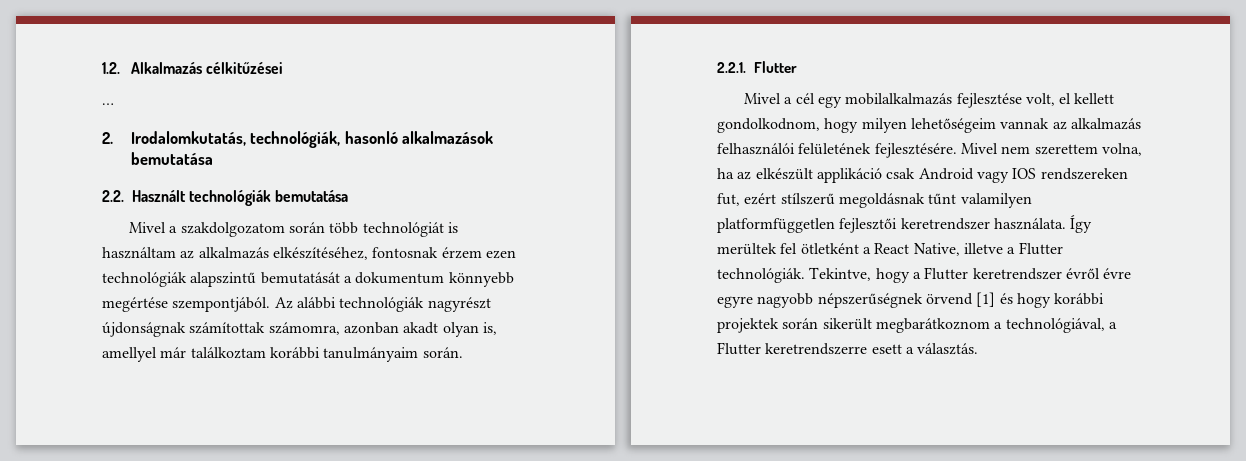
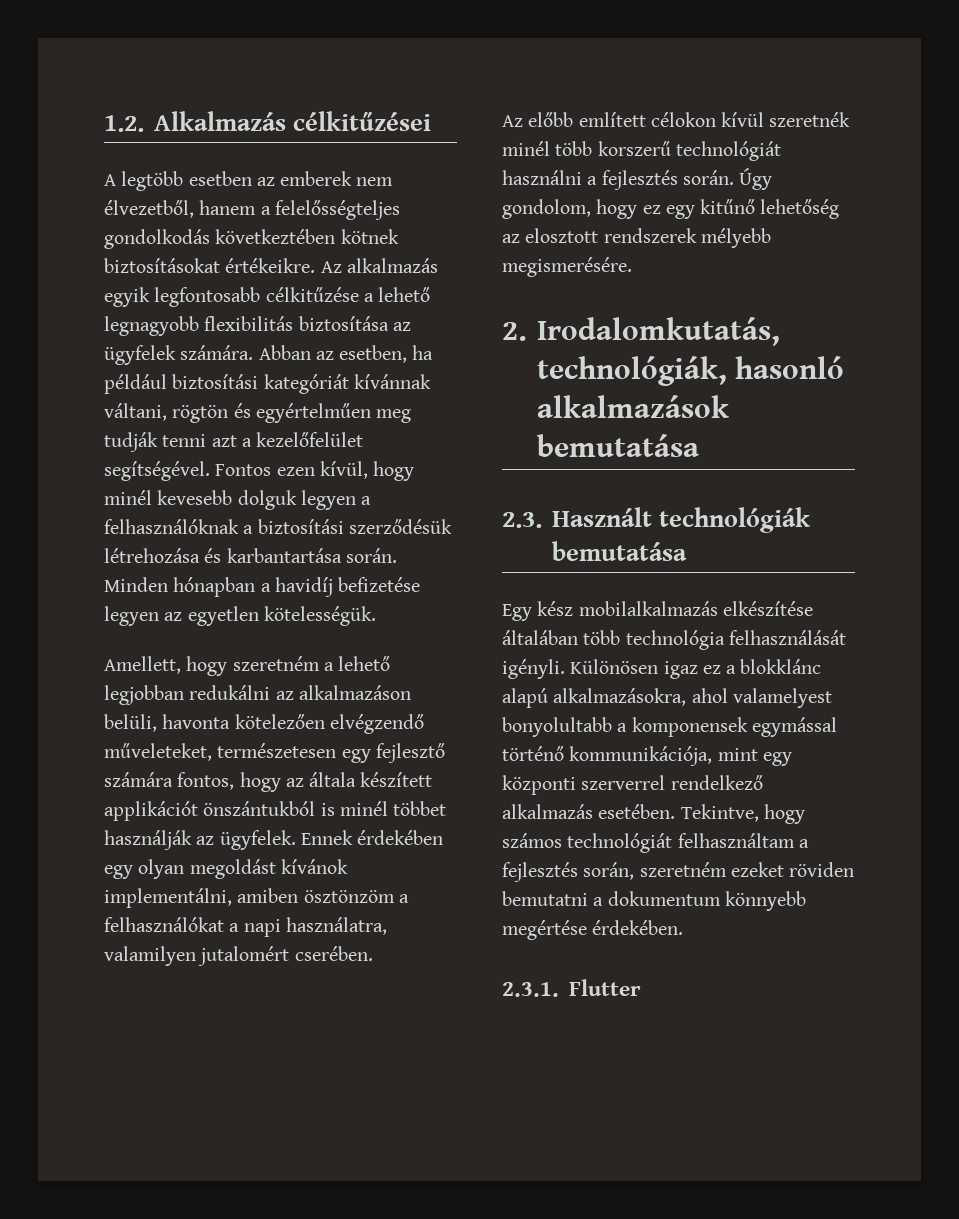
[102,103,114,105] … -> [104,171,394,191] [104,200,400,220] [104,229,399,249] [104,258,438,273] [104,287,431,307] [104,316,411,336] [104,345,434,365] [104,374,431,394] [104,403,412,423] [104,432,364,452] [104,461,415,481] [104,490,372,510] [104,519,452,534] [104,548,397,563] [104,577,421,597] [104,606,376,626] [104,656,391,676] [104,685,411,705] [104,714,424,734] [104,743,445,763] [104,772,433,792] [104,801,447,821] [104,830,444,850] [104,859,348,879] [104,888,409,908] [104,917,387,937] [104,946,373,966] [502,112,851,127] [502,141,781,161] [502,167,773,190] [502,199,840,219] [502,228,771,248] [502,257,632,277] A legtöbb esetben az emberek nem élvezetből, hanem a felelősségteljes gondolkodás következtében kötnek biztosításokat értékeikre. Az alkalmazás egyik legfontosabb célkitűzése a lehető legnagyobb flexibilitás biztosítása az ügyfelek számára. Abban az esetben, ha például biztosítási kategóriát kívánnak váltani, rögtön és egyértelműen meg tudják tenni azt a kezelőfelület segítségével. Fontos ezen kívül, hogy minél kevesebb dolguk legyen a felhasználóknak a biztosítási szerződésük létrehozása és karbantartása során. Minden hónapban a havidíj befizetése legyen az egyetlen kötelességük. // Amellett, hogy szeretném a lehető legjobban redukálni az alkalmazáson belüli, havonta kötelezően elvégzendő műveleteket, természetesen egy fejlesztő számára fontos, hogy az általa készített applikációt önszántukból is minél többet használják az ügyfelek. Ennek érdekében egy olyan megoldást kívánok implementálni, amiben ösztönzöm a felhasználókat a napi használatra, valamilyen jutalomért cserében. // Az előbb említett célokon kívül szeretnék minél több korszerű technológiát használni a fejlesztés során. Úgy gondolom, hogy ez egy kitűnő lehetőség az elosztott rendszerek mélyebb megismerésére.
[102,190,124,202] 2.2. -> [502,512,542,528] 2.3.
[128,222,458,237] [102,247,516,260] [102,272,514,287] [102,297,491,312] [102,322,497,337] [102,347,463,362] [717,61,797,73] [743,93,1115,108] [717,118,1141,133] [717,143,1142,158] [717,168,1128,183] [717,193,1032,208] [717,215,1093,233] [717,242,1063,256] [717,267,1132,283] [717,292,1105,308] [717,318,1117,333] [717,342,979,355] Mivel a szakdolgozatom során több technológiát is használtam az alkalmazás elkészítéséhez, fontosnak érzem ezen technológiák alapszintű bemutatását a dokumentum könnyebb megértése szempontjából. Az alábbi technológiák nagyrészt újdonságnak számítottak számomra, azonban akadt olyan is, amellyel már találkoztam korábbi tanulmányaim során. // 2.2.1. Flutter // Mivel a cél egy mobilalkalmazás fejlesztése volt, el kellett gondolkodnom, hogy milyen lehetőségeim vannak az alkalmazás felhasználói felületének fejlesztésére. Mivel nem szerettem volna, ha az elkészült applikáció csak Android vagy IOS rendszereken fut, ezért stílszerű megoldásnak tűnt valamilyen platformfüggetlen fejlesztői keretrendszer használata. Így merültek fel ötletként a React Native, illetve a Flutter technológiák. Tekintve, hogy a Flutter keretrendszer évről évre egyre nagyobb népszerűségnek örvend [1] és hogy korábbi projektek során sikerült megbarátkoznom a technológiával, a Flutter keretrendszerre esett a választás. -> [502,601,813,621] [502,630,846,650] [502,659,822,679] [502,688,832,708] [502,717,837,737] [502,746,792,766] [502,775,763,795] [502,804,805,824] [502,833,809,853] [502,862,855,882] [502,891,806,911] [502,920,684,940] [502,979,641,997] Egy kész mobilalkalmazás elkészítése általában több technológia felhasználását igényli. Különösen igaz ez a blokklánc alapú alkalmazásokra, ahol valamelyest bonyolultabb a komponensek egymással történő kommunikációja, mint egy központi szerverrel rendelkező alkalmazás esetében. Tekintve, hogy számos technológiát felhasználtam a fejlesztés során, szeretném ezeket röviden bemutatni a dokumentum könnyebb megértése érdekében. // 2.3.1. Flutter

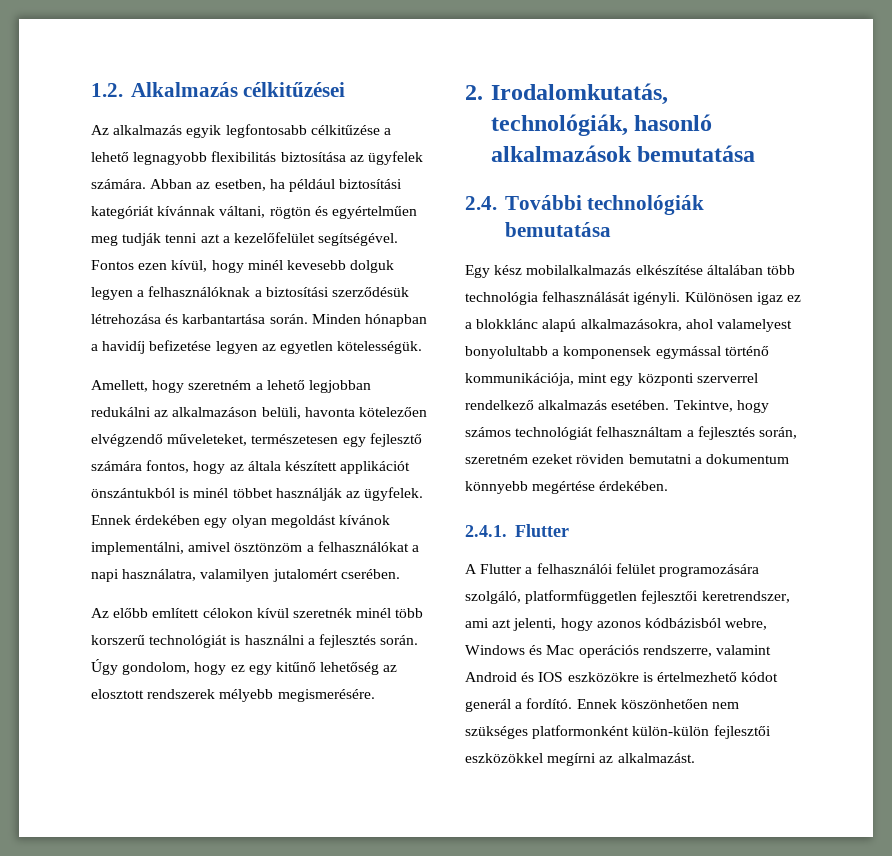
[104,171,394,191] [104,200,400,220] [104,229,399,249] [104,258,316,273] A legtöbb esetben az emberek nem élvezetből, hanem a felelősségteljes gondolkodás következtében kötnek biztosításokat értékeikre. -> (346, 89) none
[237,888,299,903] amiben -> [188,542,231,552] amivel
(781, 151) none -> [230,635,241,645] is
[502,507,652,528] 2.3. Használt -> [465,195,582,210] 2.4. További
[502,979,641,997] 2.3.1. Flutter -> [465,524,569,537] [465,563,759,577] [465,590,790,604] [465,618,768,631] [465,645,771,658] [465,672,779,682] [465,698,739,712] [465,725,771,739] [465,753,695,766] 2.4.1. Flutter // A Flutter a felhasználói felület programozására szolgáló, platformfüggetlen fejlesztői keretrendszer, ami azt jelenti, hogy azonos kódbázisból webre, Windows és Mac operációs rendszerre, valamint Android és IOS eszközökre is értelmezhető kódot generál a fordító. Ennek köszönhetően nem szükséges platformonként külön-külön fejlesztői eszközökkel megírni az alkalmazást.

